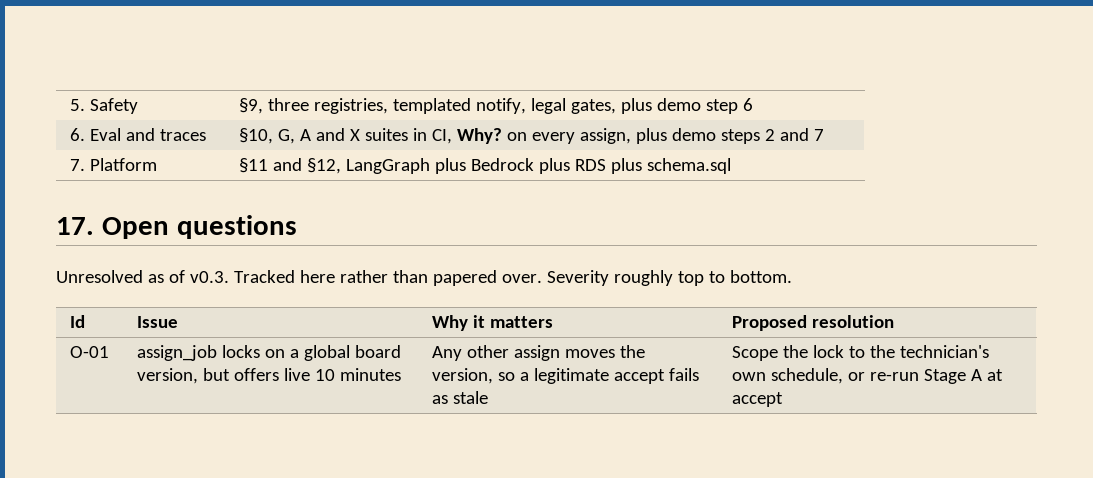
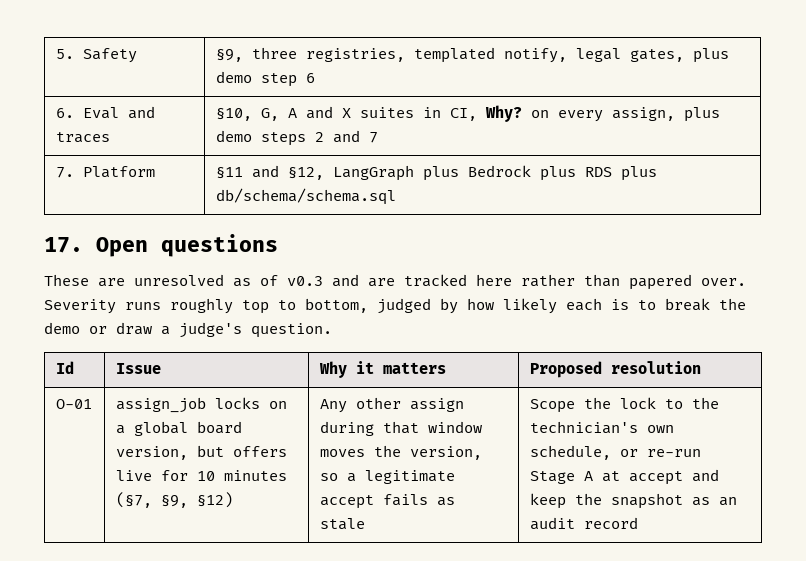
[646,158,731,174] schema.sql -> [215,188,396,205] db/schema/schema.sql
[56,270,295,283] Unresolved as of v0.3. Tracked -> [44,274,467,287] These are unresolved as of v0.3 and are tracked
(609, 278) none -> [125,302,161,310] runs
[729,270,792,283] bottom. -> [305,298,746,314] [44,322,332,338] bottom, judged by how likely each is to break the demo or draw a judge's question.
(310, 374) none -> [160,470,188,481] for
(401, 374) none -> [115,492,233,508] (§7, §9, §12)
(560, 353) none -> [319,421,482,436] during that window
(783, 399) none -> [691,469,719,482] [529,493,737,509] [529,517,638,530] and keep the snapshot as an audit record

